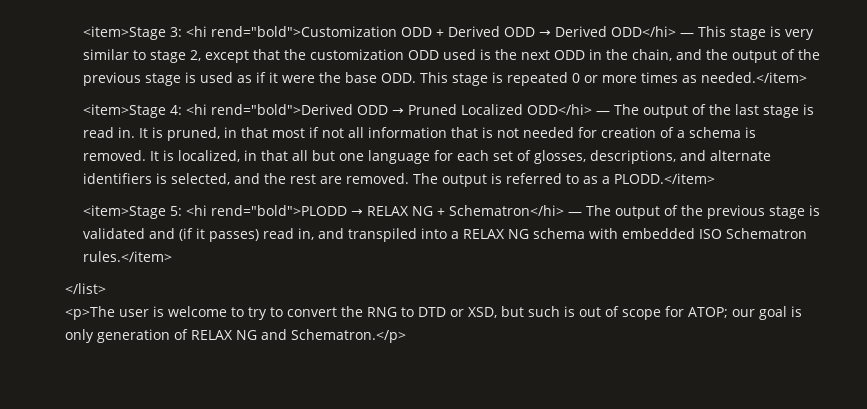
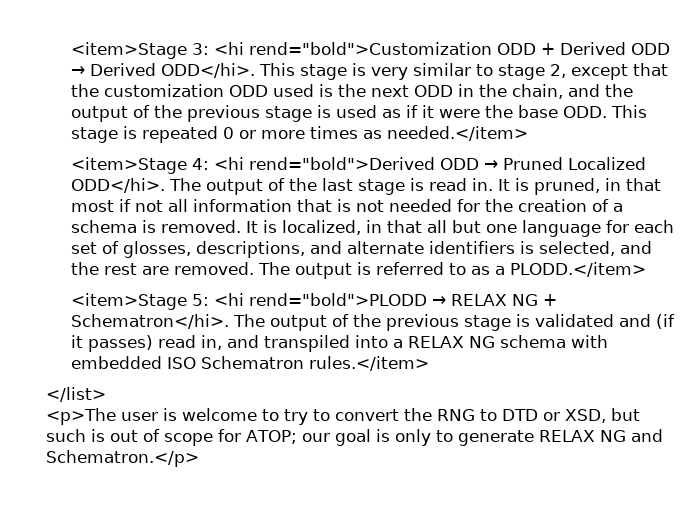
[610,26,694,37] ODD</hi> — -> [161,63,256,78] ODD</hi>.
[526,104,610,115] ODD</hi> — -> [71,178,166,193] ODD</hi>.
(597, 132) none -> [485,199,514,212] the
[448,205,582,216] Schematron</hi> — -> [71,314,230,329] Schematron</hi>.
[96,329,188,343] generation of -> [435,430,534,446] to generate

